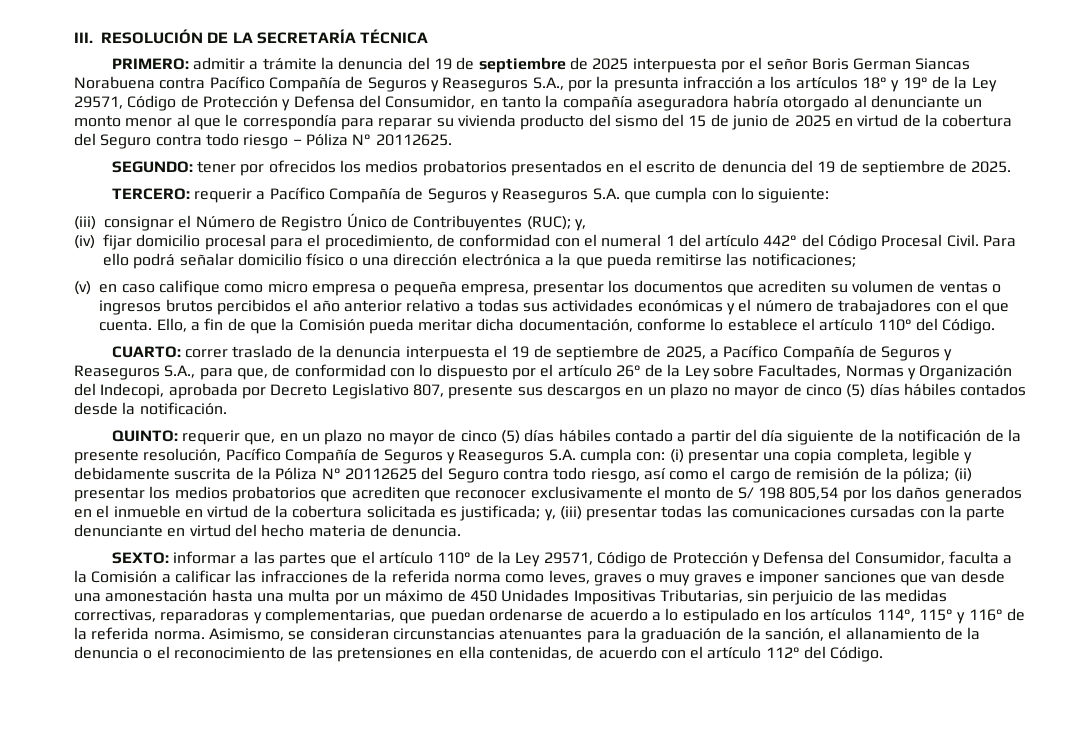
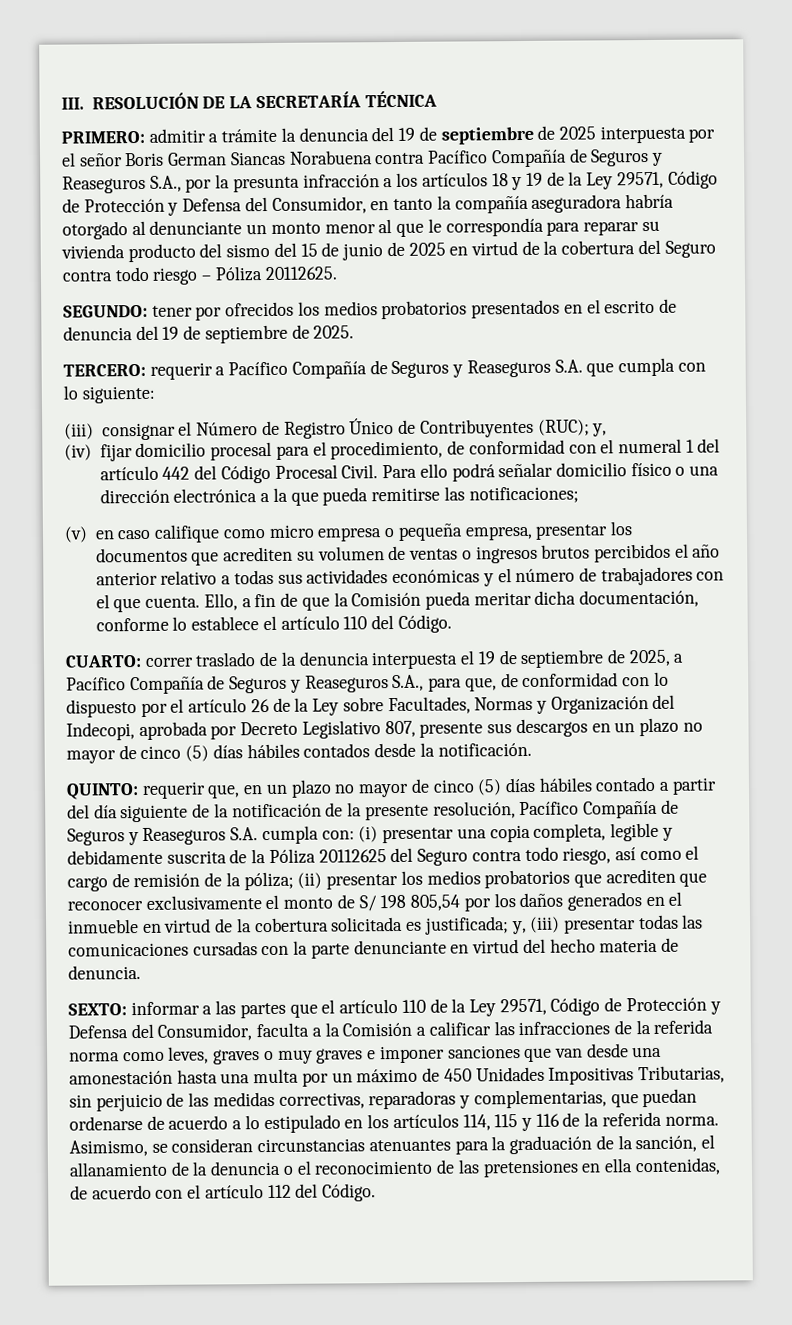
[862,77,928,92] 18° y 19° -> [491,172,543,191] 18 y 19
[352,134,372,145] N° -> (262, 274) none
[763,235,798,246] 442° -> [162,466,191,480] 442
[877,319,912,331] 110° -> [343,616,368,630] 110
[615,365,641,377] 26° -> [250,698,270,713] 26
[321,468,341,479] N° -> (316, 856) none
[437,552,472,564] 110° -> [401,999,426,1013] 110
[876,609,1003,624] 114°, 115° y 116° -> [462,1113,560,1132] 114, 115 y 116
[765,647,800,658] 112° -> [267,1184,292,1199] 112

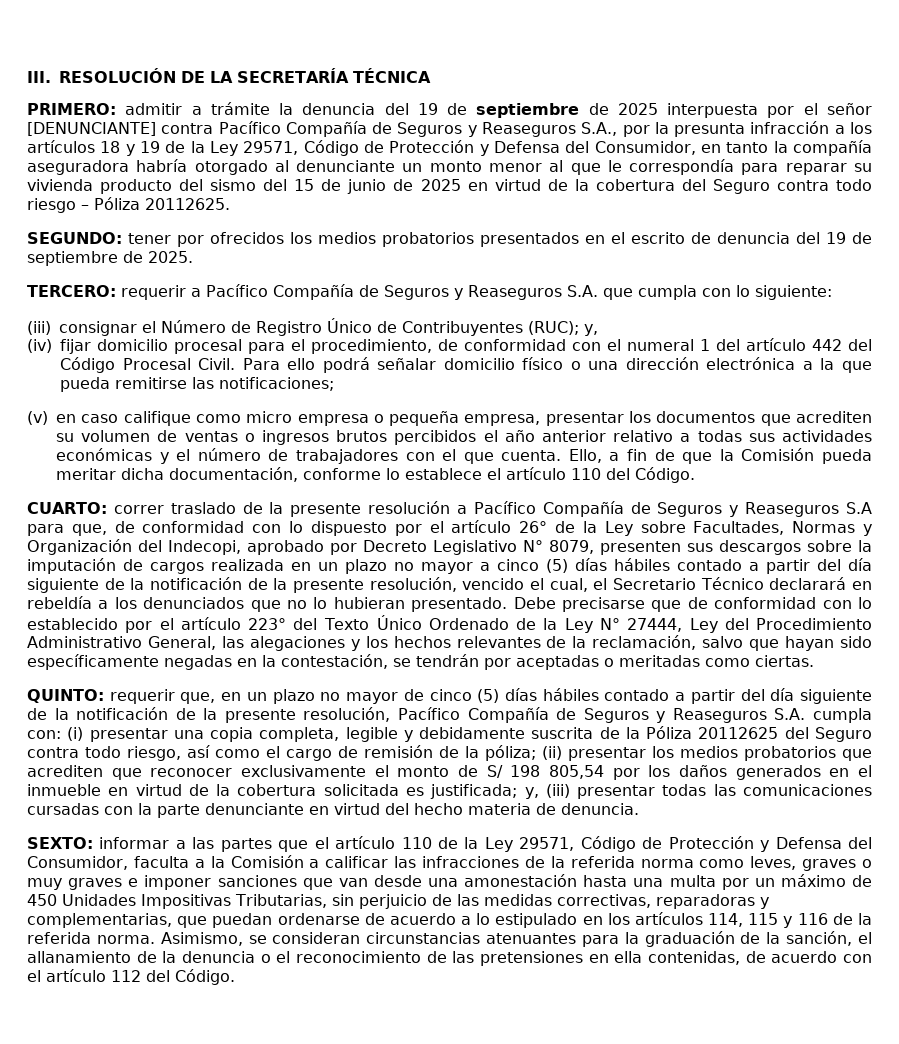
[124,150,373,167] Boris German Siancas Norabuena -> [27,122,156,136] [DENUNCIANTE]
[298,649,685,670] [66,674,425,695] denuncia interpuesta el 19 de septiembre de 2025, a Pacífico Compañía de Seguros y Reaseguros S.A., -> [290,501,873,517] presente resolución a Pacífico Compañía de Seguros y Reaseguros S.A
[250,698,270,713] 26 -> [519,521,548,533] 26°
[138,721,208,741] aprobada -> [247,540,324,555] aprobado
[384,717,703,738] [66,742,532,764] 807, presente sus descargos en un plazo no mayor de cinco (5) días hábiles contados desde la notificación. -> [523,540,872,555] [27,558,872,574] [27,577,873,593] [27,596,872,612] [27,615,872,633] [27,635,873,651] [27,654,814,670] N° 8079, presenten sus descargos sobre la imputación de cargos realizada en un plazo no mayor a cinco (5) días hábiles contado a partir del día siguiente de la notificación de la presente resolución, vencido el cual, el Secretario Técnico declarará en rebeldía a los denunciados que no lo hubieran presentado. Debe precisarse que de conformidad con lo establecido por el artículo 223° del Texto Único Ordenado de la Ley N° 27444, Ley del Procedimiento Administrativo General, las alegaciones y los hechos relevantes de la reclamación, salvo que hayan sido específicamente negadas en la contestación, se tendrán por aceptadas o meritadas como ciertas.

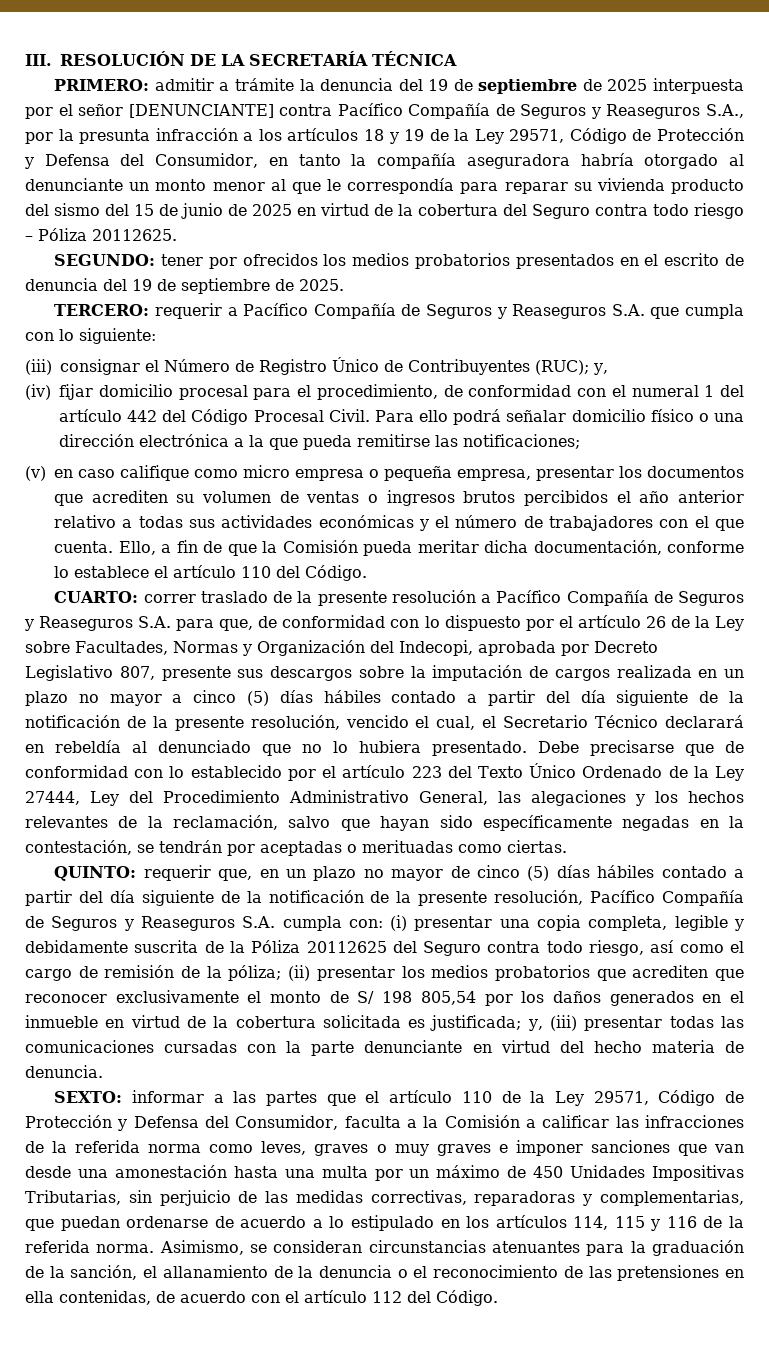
[846,502,873,514] S.A -> [138,616,172,628] S.A.
[519,521,548,533] 26° -> [645,616,666,628] 26
[247,540,324,555] aprobado -> [477,641,556,656] aprobada
[523,540,681,555] N° 8079, presenten -> [119,666,231,681] 807, presente
[98,597,245,609] a los denunciados -> [132,740,251,753] al denunciado
[333,597,405,609] hubieran -> [359,740,421,753] hubiera
[248,618,287,630] 223° -> [411,766,442,778] 223
[599,618,620,630] N° -> (745, 773) none
[619,655,700,667] meritadas -> [362,840,453,853] merituadas

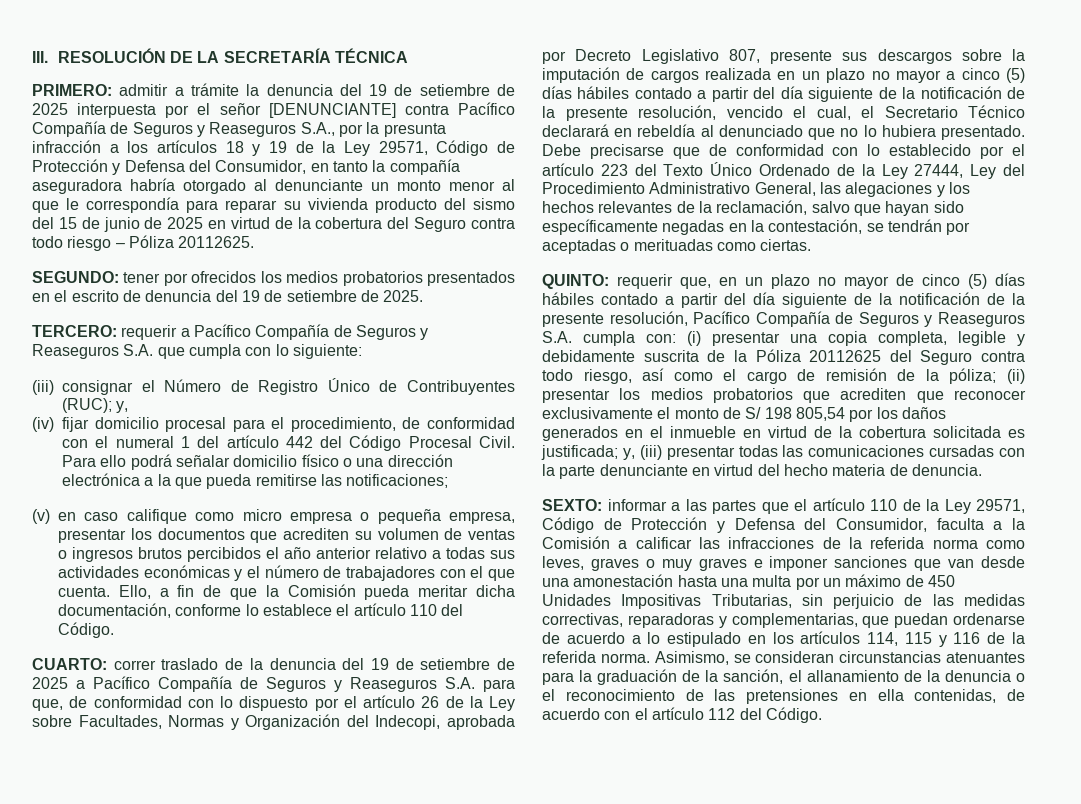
[478,79,578,94] septiembre -> [419,84,490,96] setiembre
[181,278,270,294] septiembre -> [286,290,357,302] setiembre
[317,590,476,606] presente resolución -> [269,658,515,670] [32,677,68,689] denuncia del 19 de setiembre de 2025

